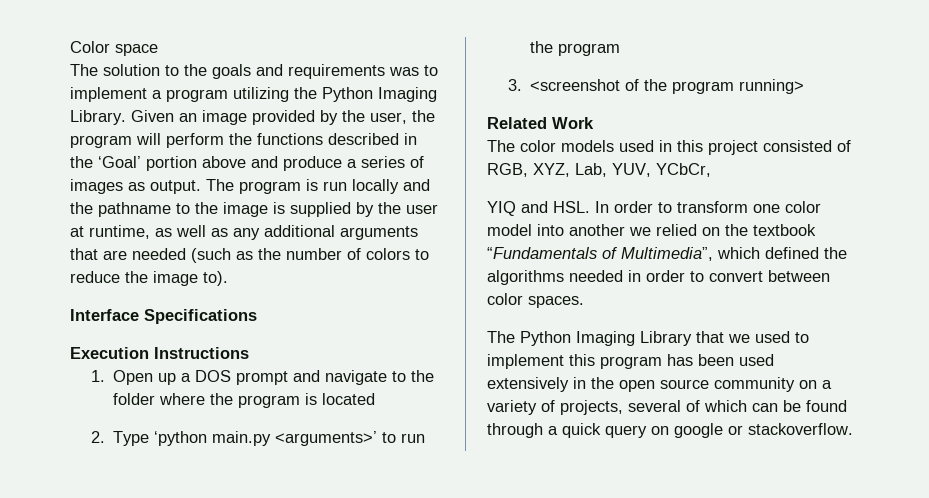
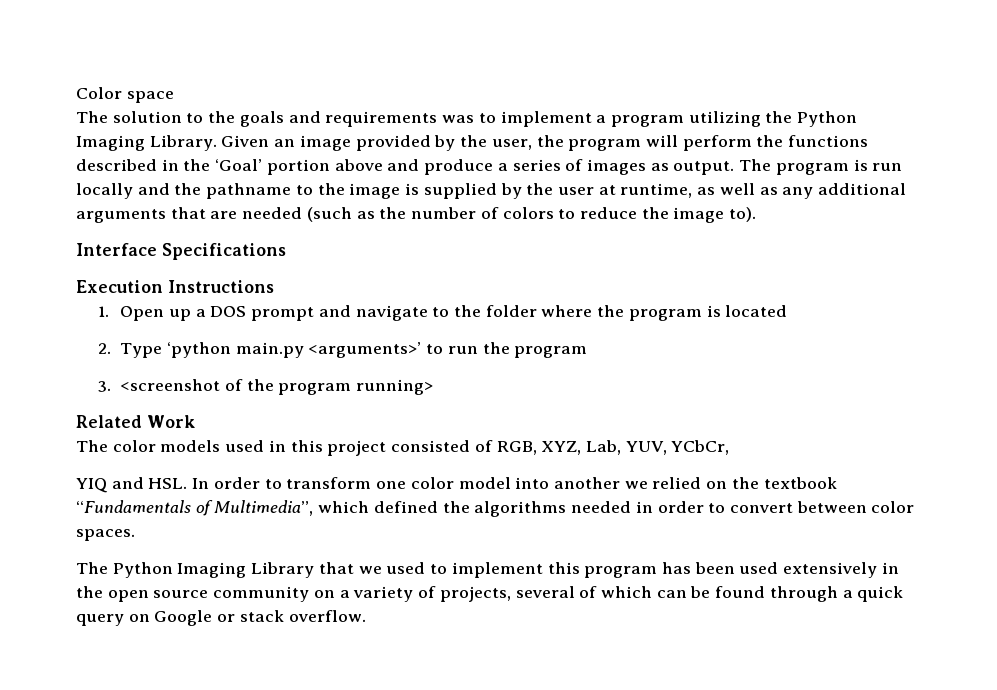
[674,423,853,438] google or stackoverflow. -> [154,610,366,626] Google or stack overflow.

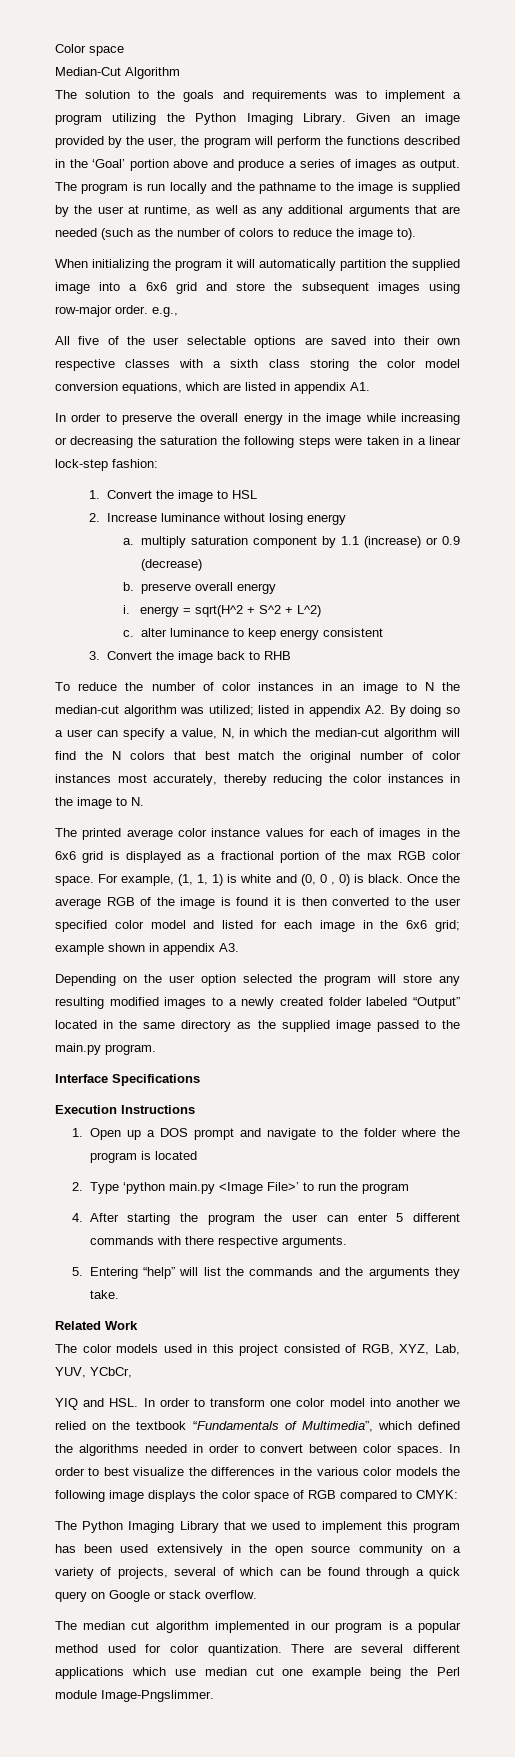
(174, 97) none -> [55,67,180,79] // Median-Cut Algorithm
(757, 214) none -> [55,259,460,271] [55,282,460,294] [55,305,178,317] [55,336,461,348] [55,359,460,371] [55,382,370,394] [55,413,460,425] [55,436,461,448] [55,459,158,471] [89,490,257,502] [89,513,346,525] [123,536,460,548] [140,559,202,571] [123,582,276,594] [123,605,322,617] [123,628,383,640] [89,651,291,663] [55,682,461,694] [55,705,461,717] [55,728,460,740] [55,751,462,763] [55,774,460,786] [55,797,144,809] [55,828,461,840] [55,851,461,863] [55,874,460,886] [55,897,462,909] [55,920,460,932] [55,943,239,955] [55,974,460,986] [55,997,460,1009] [55,1020,460,1032] [55,1043,156,1055] // When initializing the program it will automatically partition the supplied image into a 6x6 grid and store the subsequent images using row-major order. e.g., // All five of the user selectable options are saved into their own respective classes with a sixth class storing the color model conversion equations, which are listed in appendix A1. // In order to preserve the overall energy in the image while increasing or decreasing the saturation the following steps were taken in a linear lock-step fashion: // 1. Convert the image to HSL // 2. Increase luminance without losing energy // a. multiply saturation component by 1.1 (increase) or 0.9 (decrease) // b. preserve overall energy // i. energy = sqrt(H^2 + S^2 + L^2) // c. alter luminance to keep energy consistent // 3. Convert the image back to RHB // To reduce the number of color instances in an image to N the median-cut algorithm was utilized; listed in appendix A2. By doing so a user can specify a value, N, in which the median-cut algorithm will find the N colors that best match the original number of color instances most accurately, thereby reducing the color instances in the image to N. // The printed average color instance values for each of images in the 6x6 grid is displayed as a fractional portion of the max RGB color space. For example, (1, 1, 1) is white and (0, 0 , 0) is black. Once the average RGB of the image is found it is then converted to the user specified color model and listed for each image in the 6x6 grid; example shown in appendix A3. // Depending on the user option selected the program will store any resulting modified images to a newly created folder labeled “Output” located in the same directory as the supplied image passed to the main.py program.
[308,342,422,358] <arguments>’ -> [218,1182,299,1194] <Image File>’
[98,379,434,395] 3. <screenshot of the program running> -> [72,1213,461,1225] [89,1236,347,1248] [72,1267,460,1279] [89,1290,119,1299] 4. After starting the program the user can enter 5 different commands with there respective arguments. // 5. Entering “help” will list the commands and the arguments they take.
(135, 535) none -> [449,1444,460,1453] [55,1467,460,1476] [55,1490,458,1502] In order to best visualize the differences in the various color models the following image displays the color space of RGB compared to CMYK:
(366, 616) none -> [55,1621,461,1633] [55,1644,460,1656] [55,1667,461,1679] [55,1690,214,1702] // The median cut algorithm implemented in our program is a popular method used for color quantization. There are several different applications which use median cut one example being the Perl module Image-Pngslimmer.

